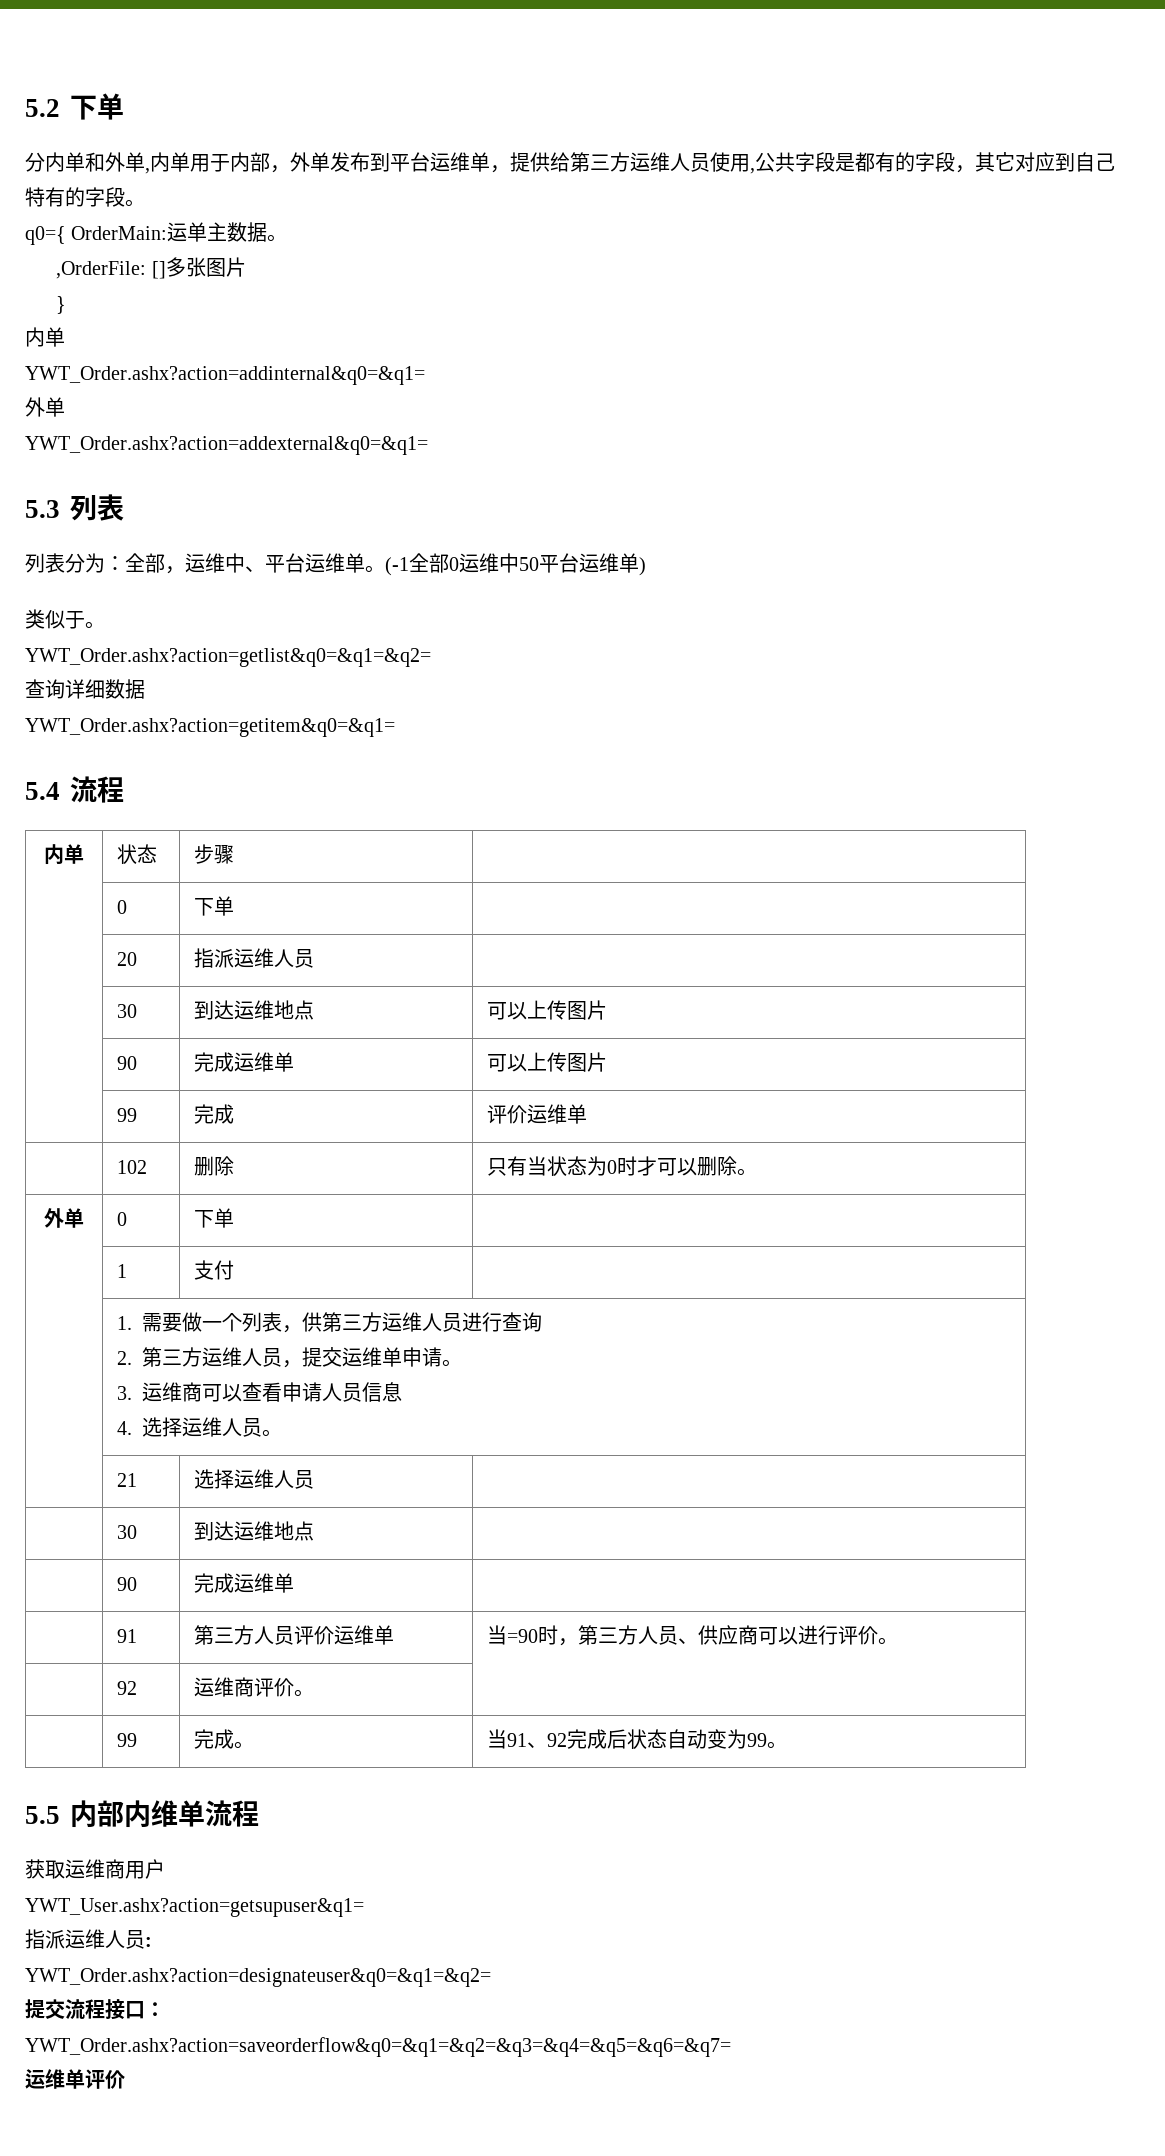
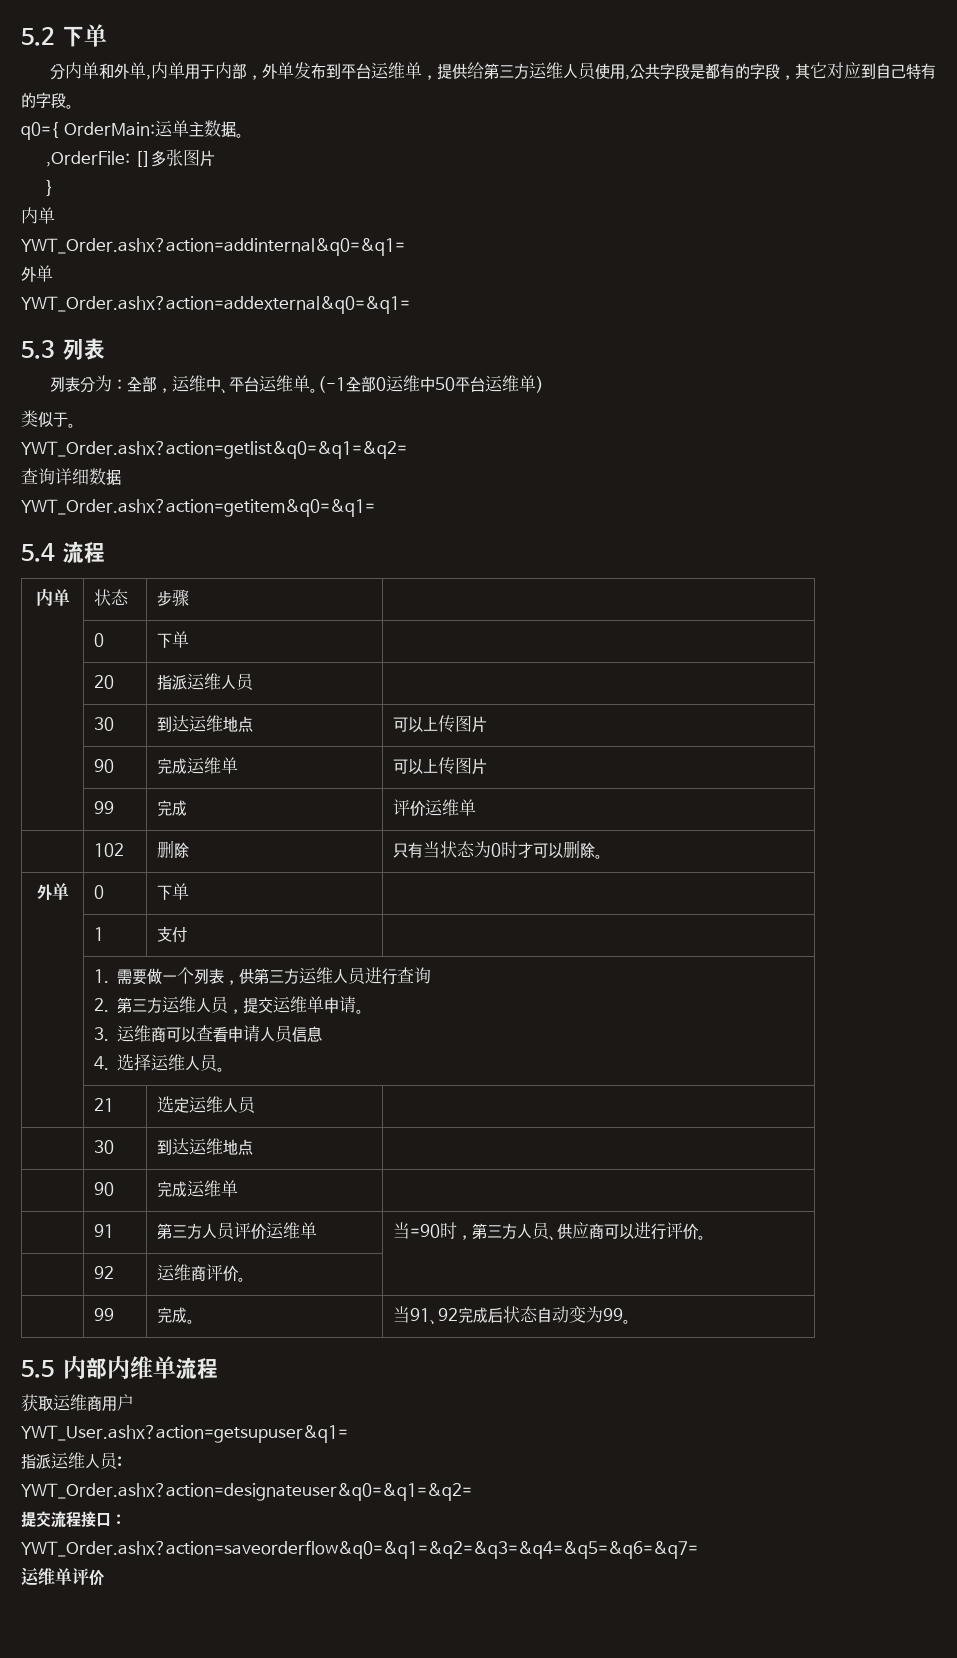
[213,1469,234,1489] 择 -> [173,1097,189,1113] 定

